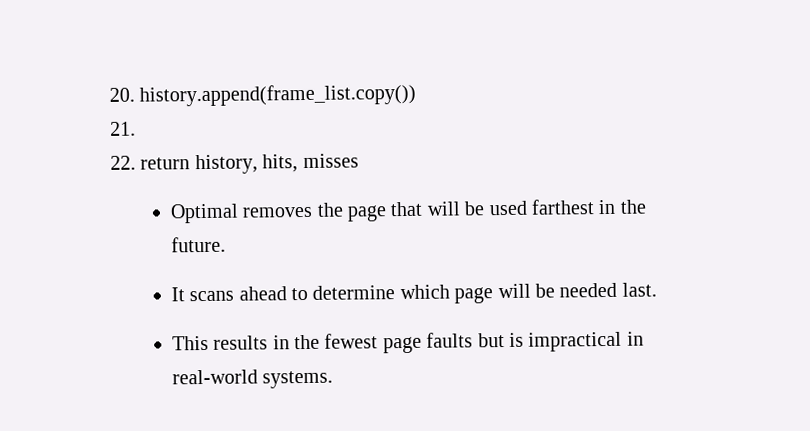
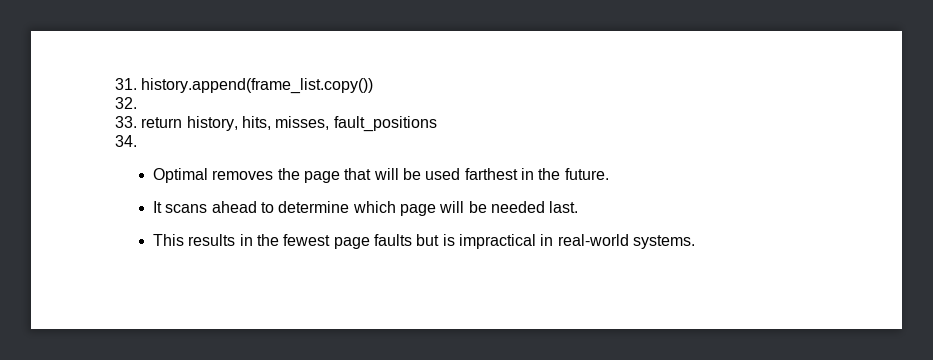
[109,87,135,102] 20. -> [115,78,137,90] 31.
[110,121,136,136] [110,155,136,170] 21. // 22. -> [115,97,137,109] [115,116,137,128] 32. // 33.
[302,153,359,169] misses -> [275,116,437,132] [115,135,137,147] misses, fault_positions // 34.

